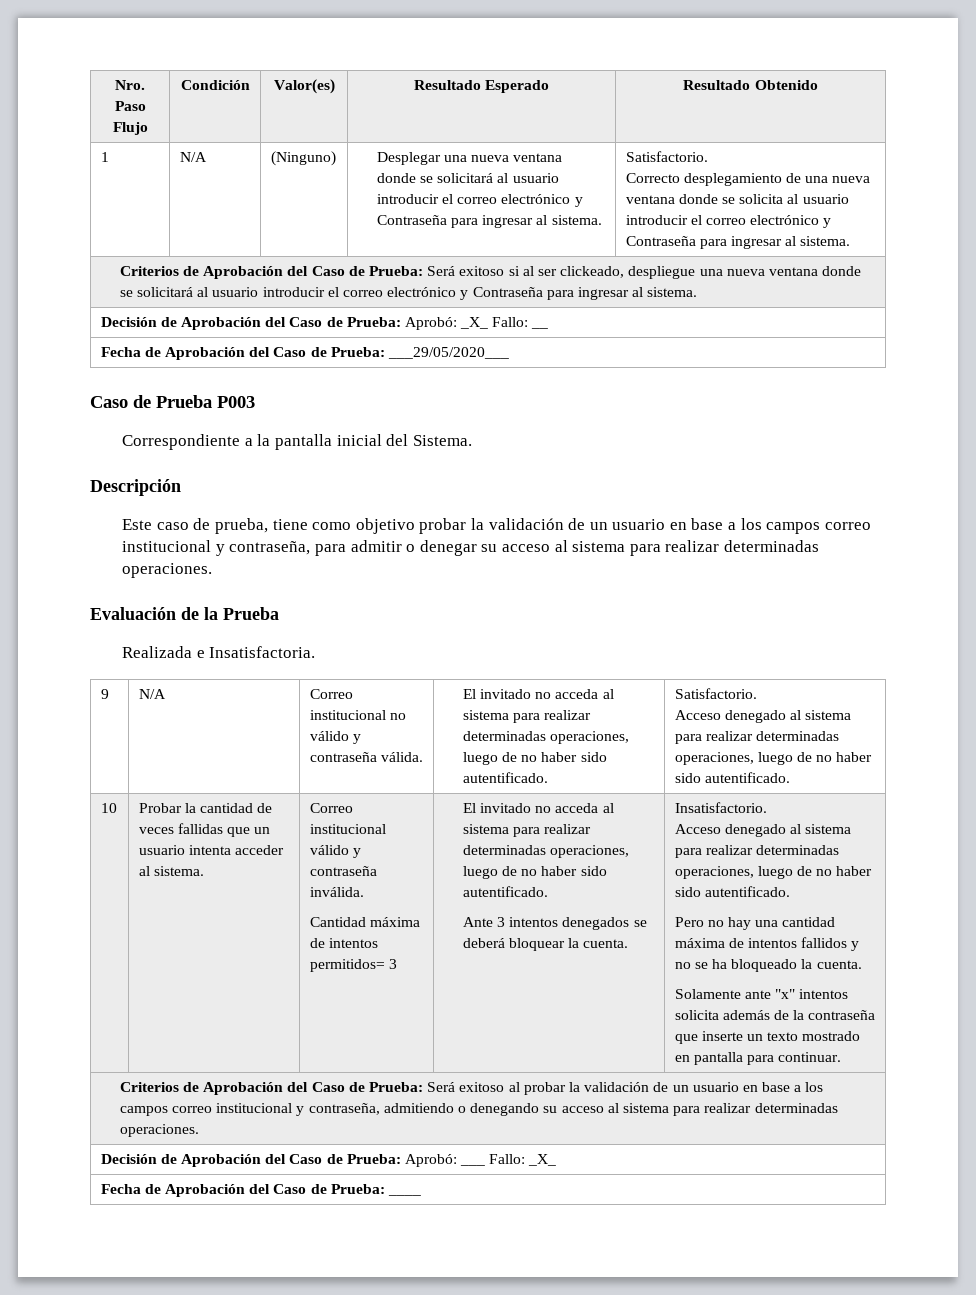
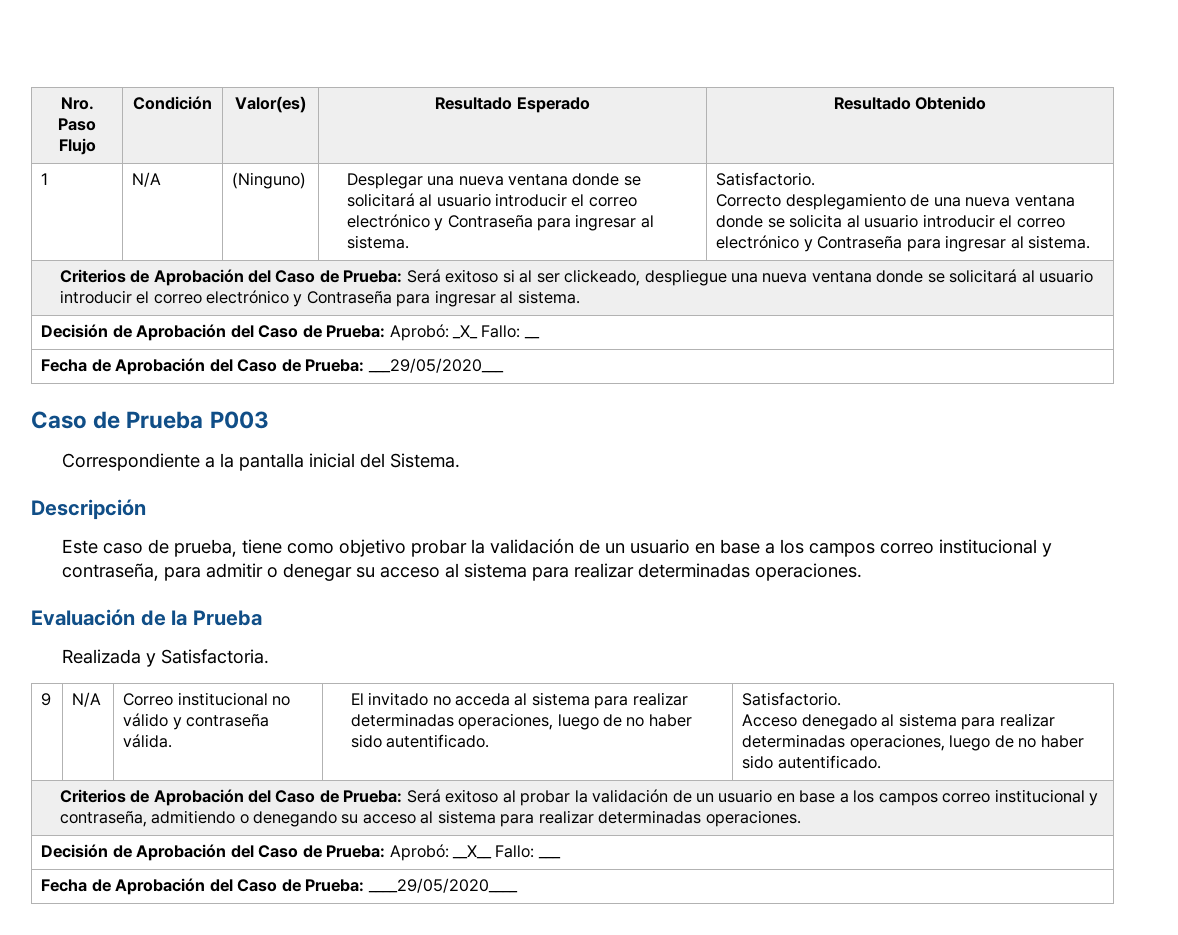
[196,646,316,658] e Insatisfactoria. -> [145,649,269,667] y Satisfactoria.
[100,803,117,813] [138,803,273,813] [138,823,271,837] [138,845,284,855] [138,866,204,876] [309,803,353,813] [309,824,386,834] [309,845,361,858] [309,866,377,876] [309,887,364,897] [309,917,420,927] [309,938,378,948] [309,959,397,972] [462,803,614,813] [462,824,592,837] [462,845,630,858] [462,866,607,879] [462,886,548,897] [462,917,647,930] [462,938,629,951] [674,802,767,813] [674,824,852,837] [674,845,839,858] [674,866,873,879] [674,886,790,897] [674,917,836,930] [674,937,860,951] [674,959,862,972] [674,989,849,999] [674,1010,876,1020] [674,1031,861,1044] [674,1052,842,1065] // 10 | Probar la cantidad de veces fallidas que un usuario intenta acceder al sistema. | Correo institucional válido y contraseña inválida. // Cantidad máxima de intentos permitidos= 3 | El invitado no acceda al sistema para realizar determinadas operaciones, luego de no haber sido autentificado. // Ante 3 intentos denegados se deberá bloquear la cuenta. | Insatisfactorio. // Acceso denegado al sistema para realizar determinadas operaciones, luego de no haber sido autentificado. // Pero no hay una cantidad máxima de intentos fallidos y no se ha bloqueado la cuenta. // Solamente ante "x" intentos solicita además de la contraseña que inserte un texto mostrado en pantalla para continuar. -> (881, 762) none
(457, 1160) none -> [451,845,535,859] __X__ Fallo:
[489,1154,557,1166] [100,1184,385,1197] [387,1194,421,1196] Fallo: _X_ // Fecha de Aprobación del Caso de Prueba: ____ -> [41,878,518,895] // Fecha de Aprobación del Caso de Prueba: ____29/05/2020____

